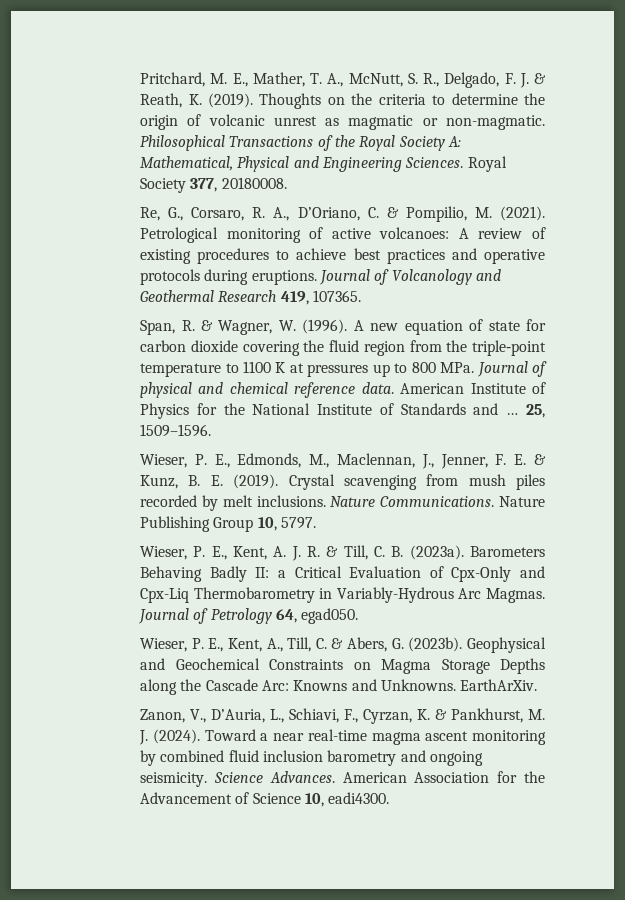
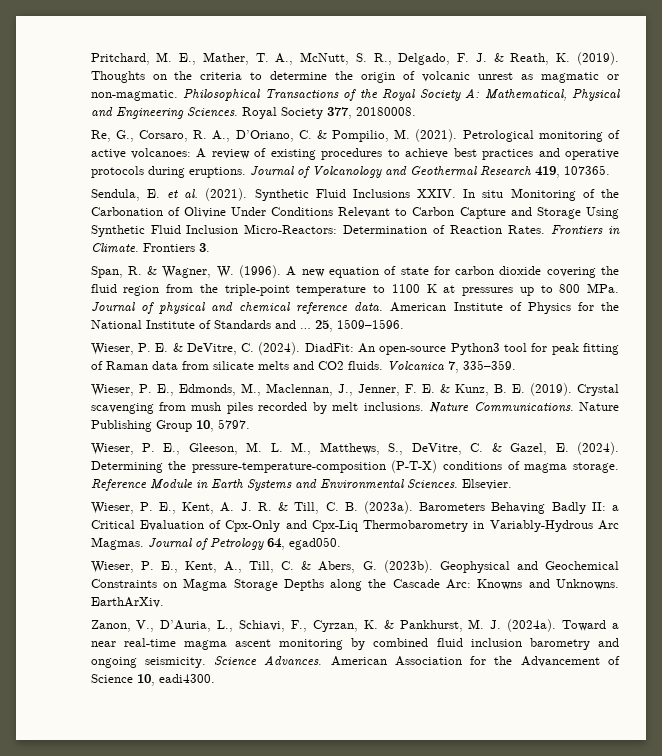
(362, 296) none -> [90,188,620,201] [90,207,619,219] [90,224,620,237] [90,243,210,253] // Sendula, E. et al. (2021). Synthetic Fluid Inclusions XXIV. In situ Monitoring of the Carbonation of Olivine Under Conditions Relevant to Carbon Capture and Storage Using Synthetic Fluid Inclusion Micro-Reactors: Determination of Reaction Rates. Frontiers in Climate. Frontiers 3.
(212, 430) none -> [90,342,619,355] [90,360,516,373] // Wieser, P. E. & DeVitre, C. (2024). DiadFit: An open-source Python3 tool for peak fitting of Raman data from silicate melts and CO2 fluids. Volcanica 7, 335–359.
(317, 523) none -> [90,442,620,455] [90,460,619,473] [90,479,512,491] // Wieser, P. E., Gleeson, M. L. M., Matthews, S., DeVitre, C. & Gazel, E. (2024). Determining the pressure-temperature-composition (P-T-X) conditions of magma storage. Reference Module in Earth Systems and Environmental Sciences. Elsevier.
[152,729,200,744] (2024). -> [507,619,557,632] (2024a).

